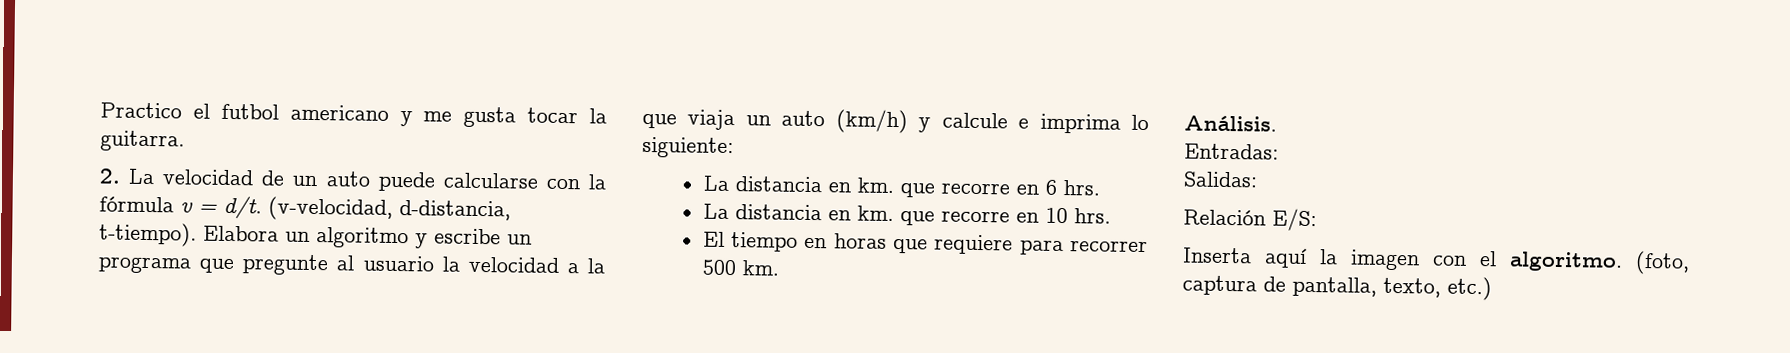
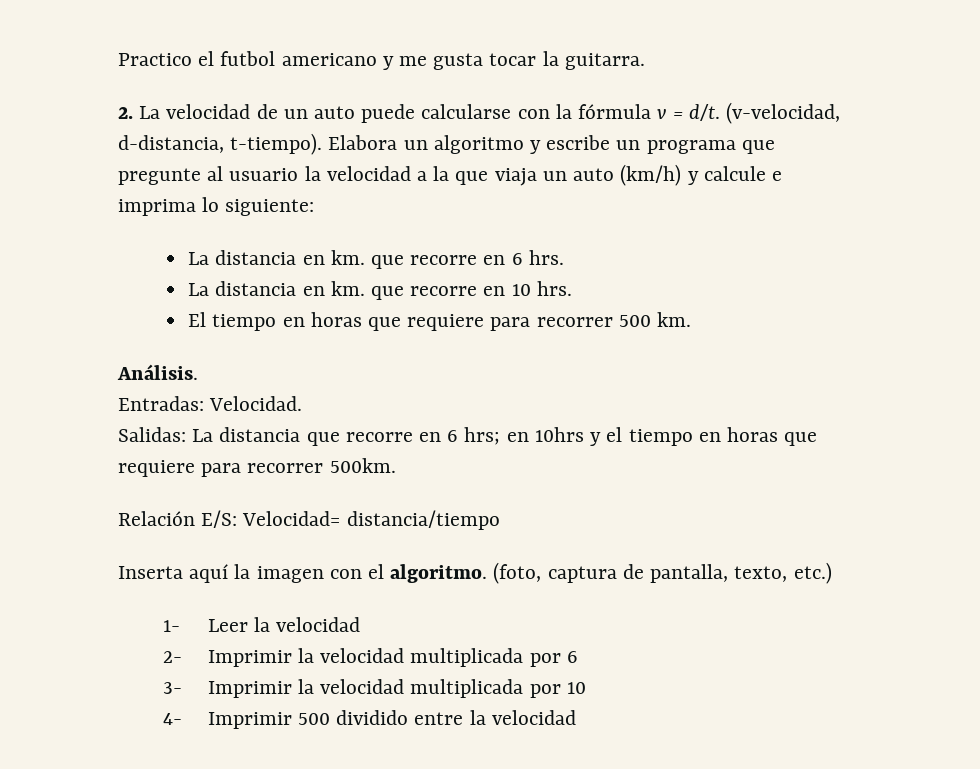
(1279, 151) none -> [209,396,303,411] Velocidad.
(1258, 179) none -> [192,427,818,446] [118,458,396,477] La distancia que recorre en 6 hrs; en 10hrs y el tiempo en horas que requiere para recorrer 500km.
(1317, 220) none -> [242,510,500,530] Velocidad= distancia/tiempo
(1492, 288) none -> [162,617,361,632] [162,648,578,667] [162,679,586,698] [162,710,576,729] // 1- Leer la velocidad // 2- Imprimir la velocidad multiplicada por 6 // 3- Imprimir la velocidad multiplicada por 10 // 4- Imprimir 500 dividido entre la velocidad

